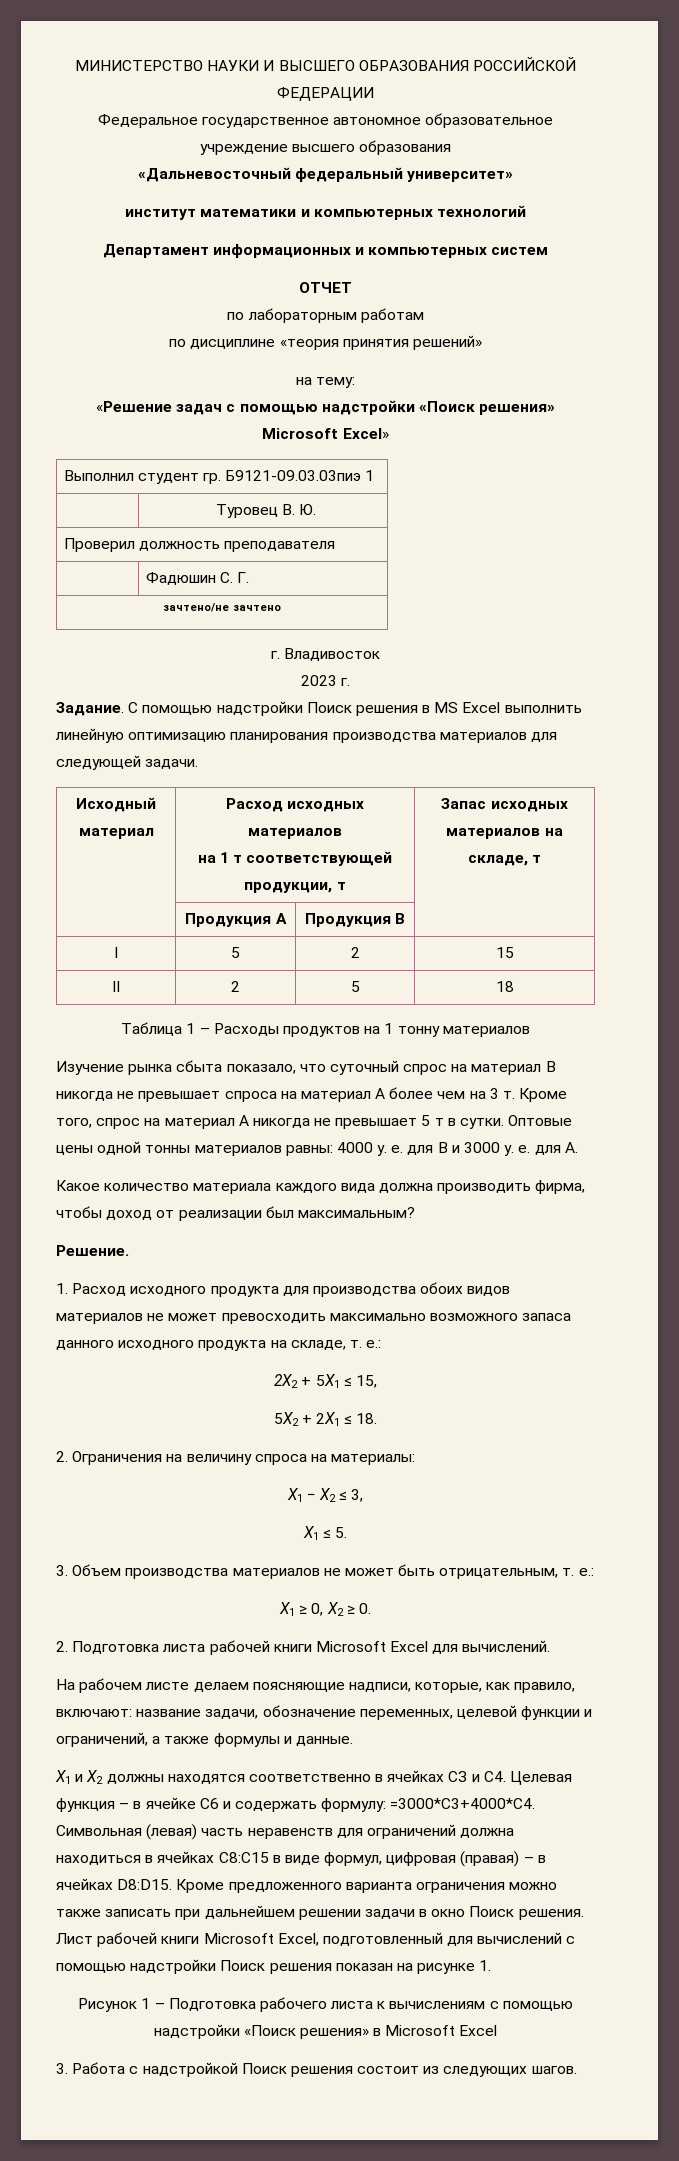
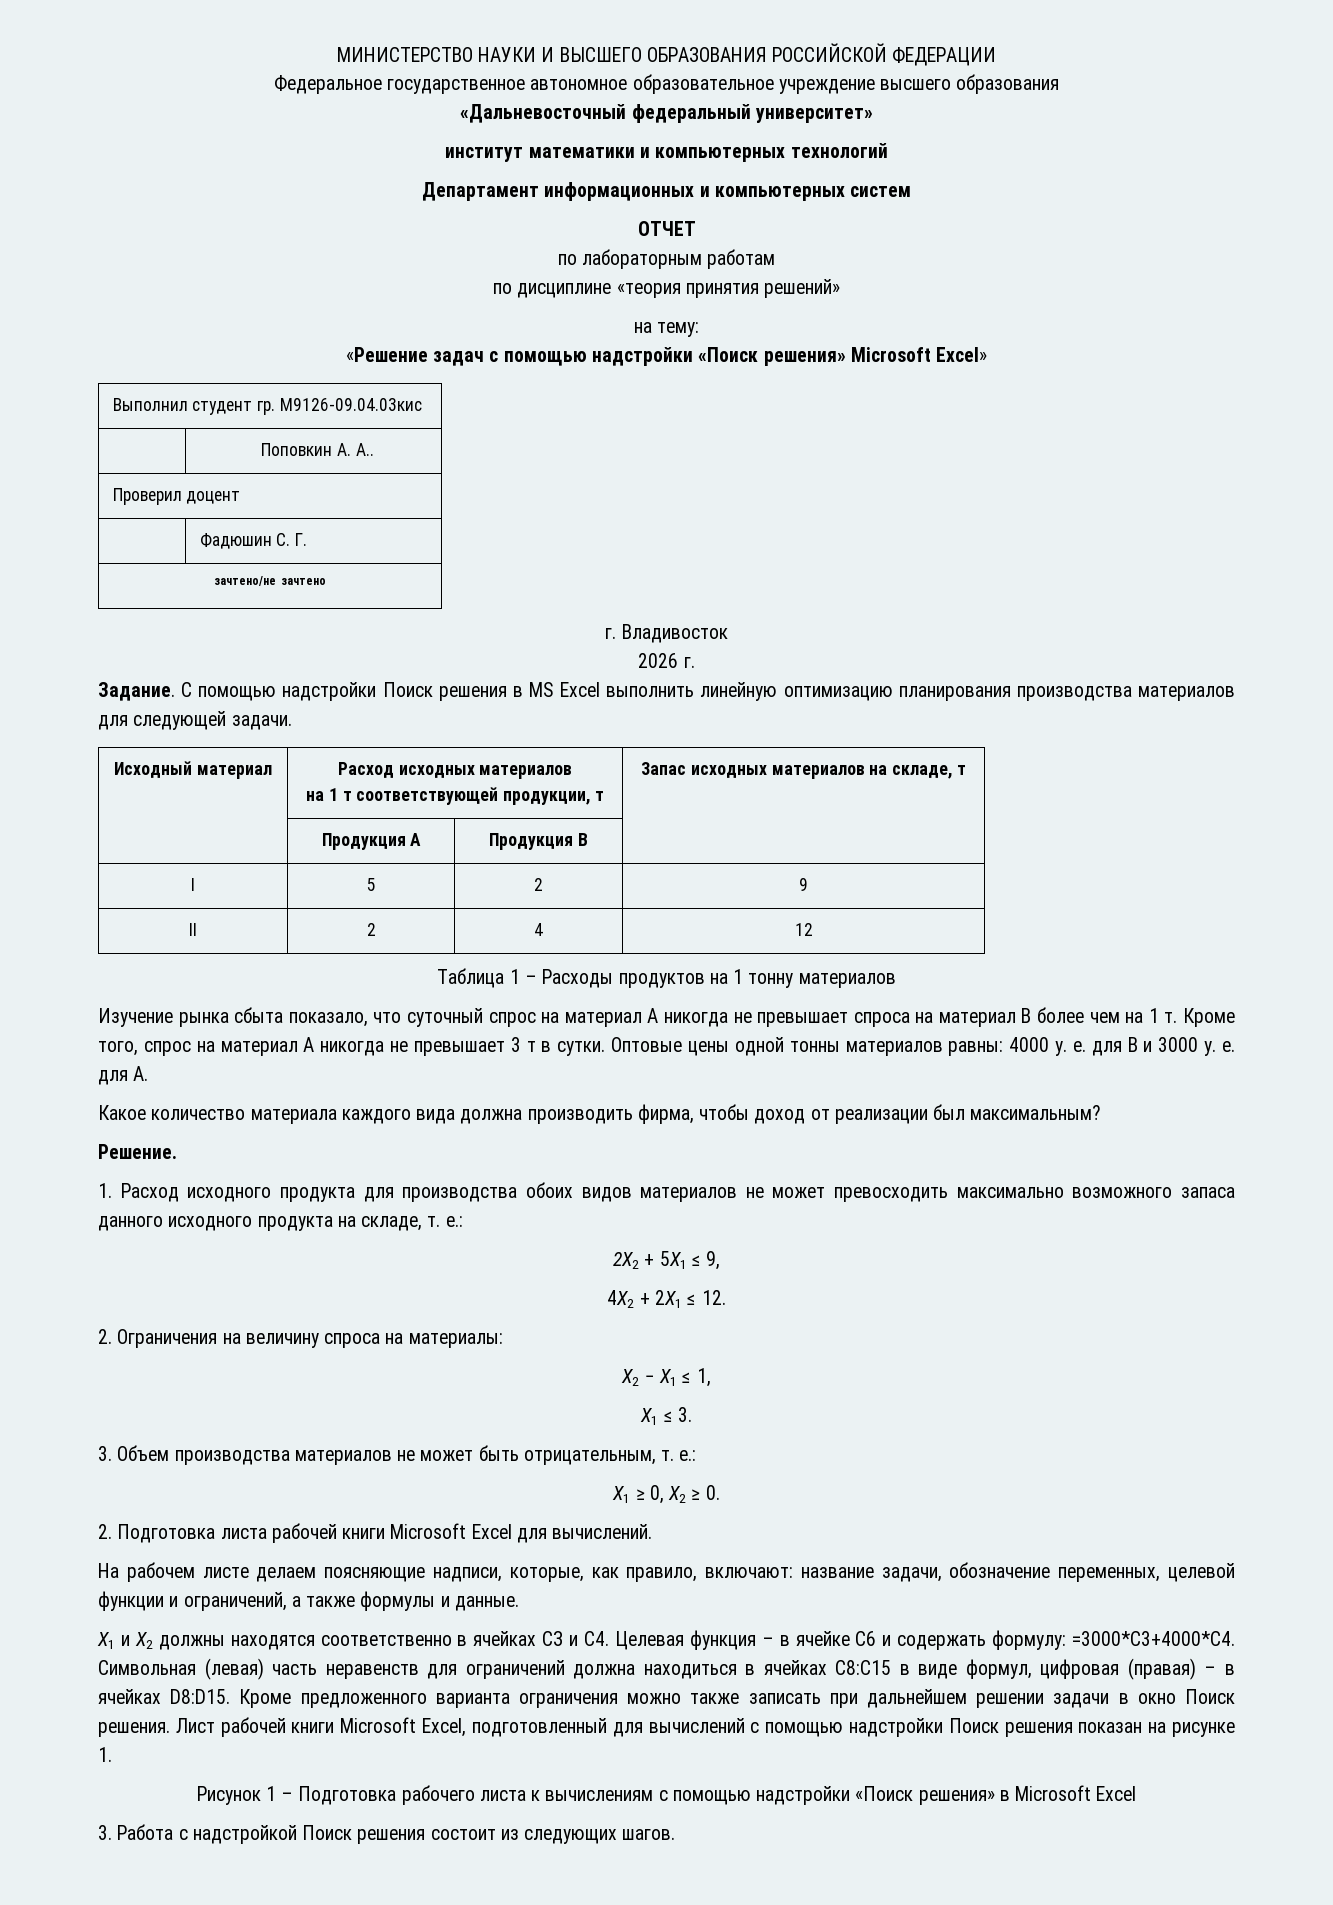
[225,470,375,481] [215,504,317,518] Б9121-09.03.03пиэ 1 // | Туровец В. Ю. -> [279,398,422,411] [261,443,374,456] М9126-09.04.03кис // | Поповкин А. А..
[138,541,335,552] должность преподавателя -> [186,491,241,504] доцент
[300,675,337,686] 2023 -> [638,653,679,668] 2026
[495,947,514,958] 15 -> [799,878,808,891] 9
[350,981,360,992] [495,981,514,992] 5 | 18 -> [534,923,543,936] [794,923,813,936] 4 | 12
[545,1061,556,1072] В -> [647,1008,659,1023] A
[375,1088,386,1099] А -> [1021,1008,1032,1023] B
[489,1088,499,1099] 3 -> [1148,1008,1159,1023] 1
[421,1115,431,1126] 5 -> [510,1037,521,1052] 3
[355,1375,377,1388] [273,1412,299,1426] 15, // 5X2 -> [706,1251,721,1270] [607,1290,635,1308] 9, // 4X2
[356,1413,378,1424] 18. -> [701,1290,726,1305] 12.
[286,1488,364,1502] [302,1526,348,1540] X1 − X2 ≤ 3, // X1 ≤ 5. -> [621,1368,711,1387] [640,1407,692,1425] X2 − X1 ≤ 1, // X1 ≤ 3.

